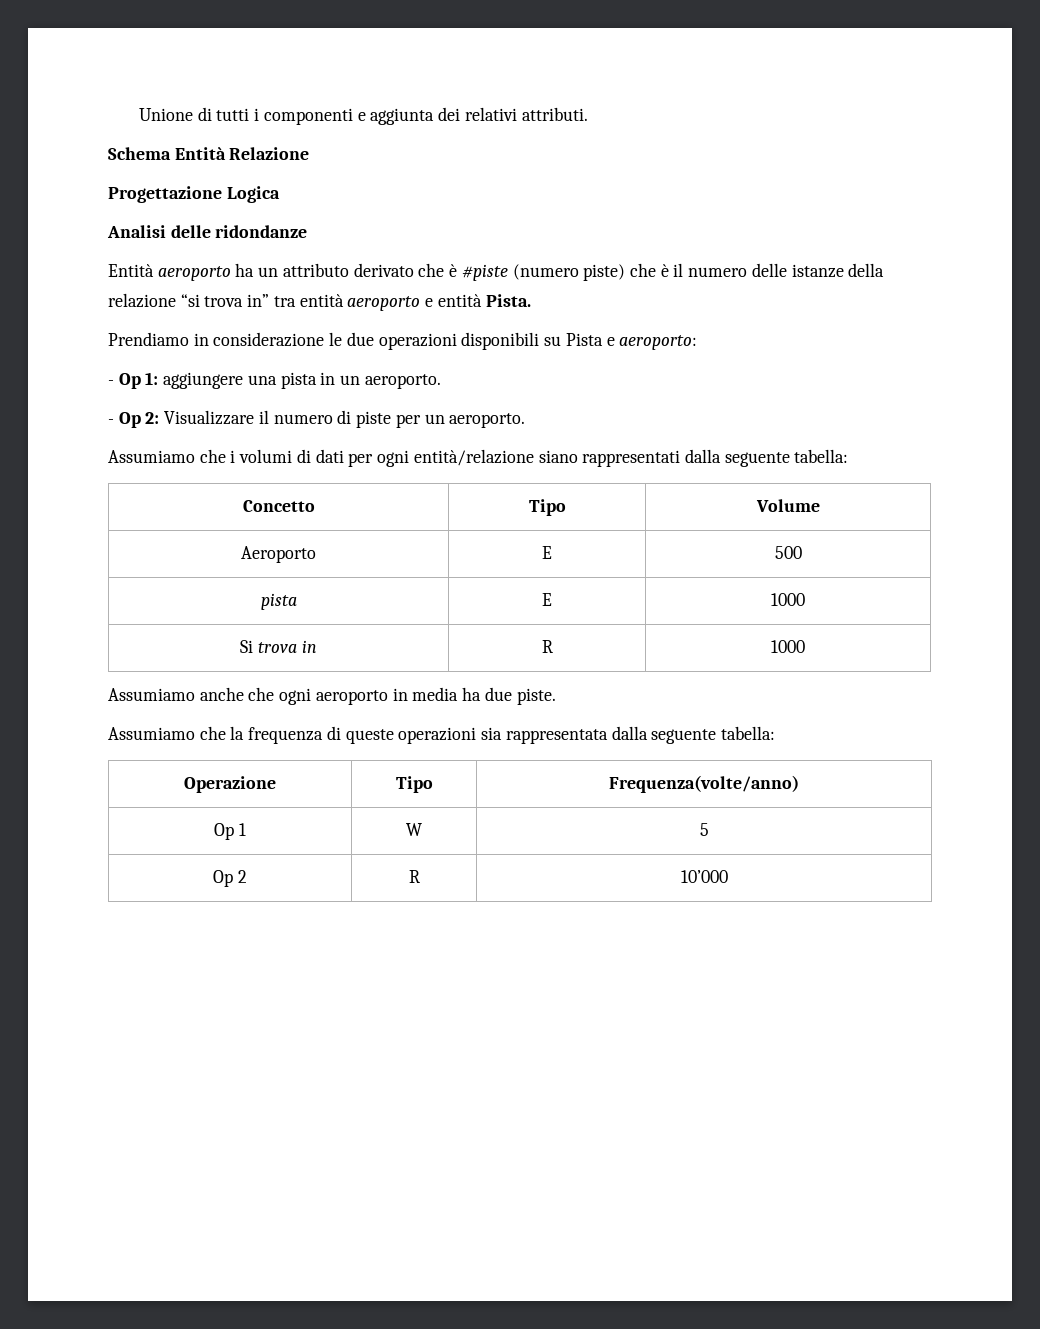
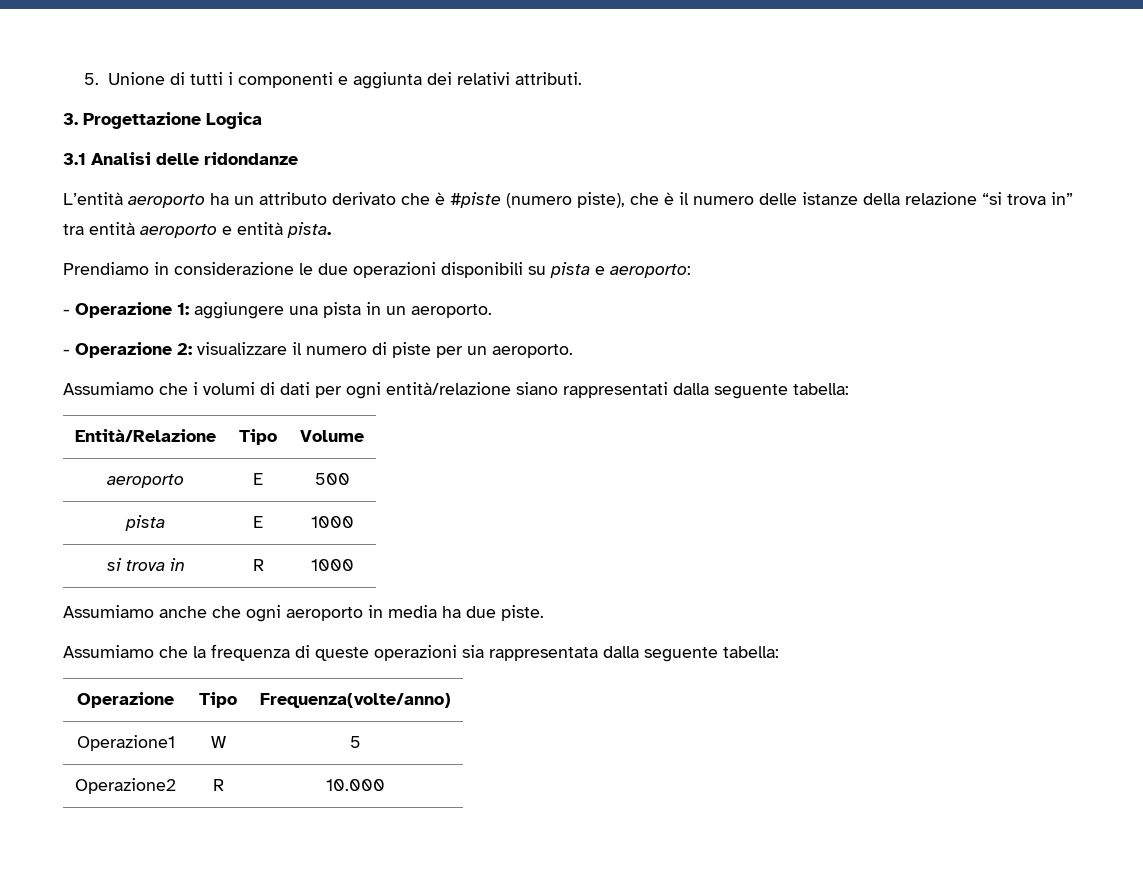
(139, 114) none -> [84,73,100,85] 5.
[108,147,310,160] Schema Entità Relazione // -> [63,113,78,125] 3.
(280, 194) none -> [63,153,86,165] 3.1
[108,264,154,277] Entità -> [63,192,123,205] L’entità
[583,264,626,281] piste) -> [577,192,625,208] piste),
[485,294,531,307] Pista. -> [287,222,331,238] pista.
[565,333,603,346] Pista -> [550,262,590,278] pista
[118,373,141,389] Op -> [75,302,172,318] Operazione
[118,410,255,428] Op 2: Visualizzare -> [75,342,287,358] Operazione 2: visualizzare
[242,500,315,512] Concetto -> [75,429,216,442] Entità/Relazione
[241,546,316,563] Aeroporto -> [107,474,184,488] aeroporto
[240,640,254,653] Si -> [106,558,122,571] si
[214,823,246,840] Op 1 -> [76,735,175,751] Operazione1
[213,870,247,887] [408,870,420,883] [680,870,728,883] Op 2 | R | 10’000 -> [75,778,176,794] [212,779,224,791] [326,779,385,791] Operazione2 | R | 10.000

